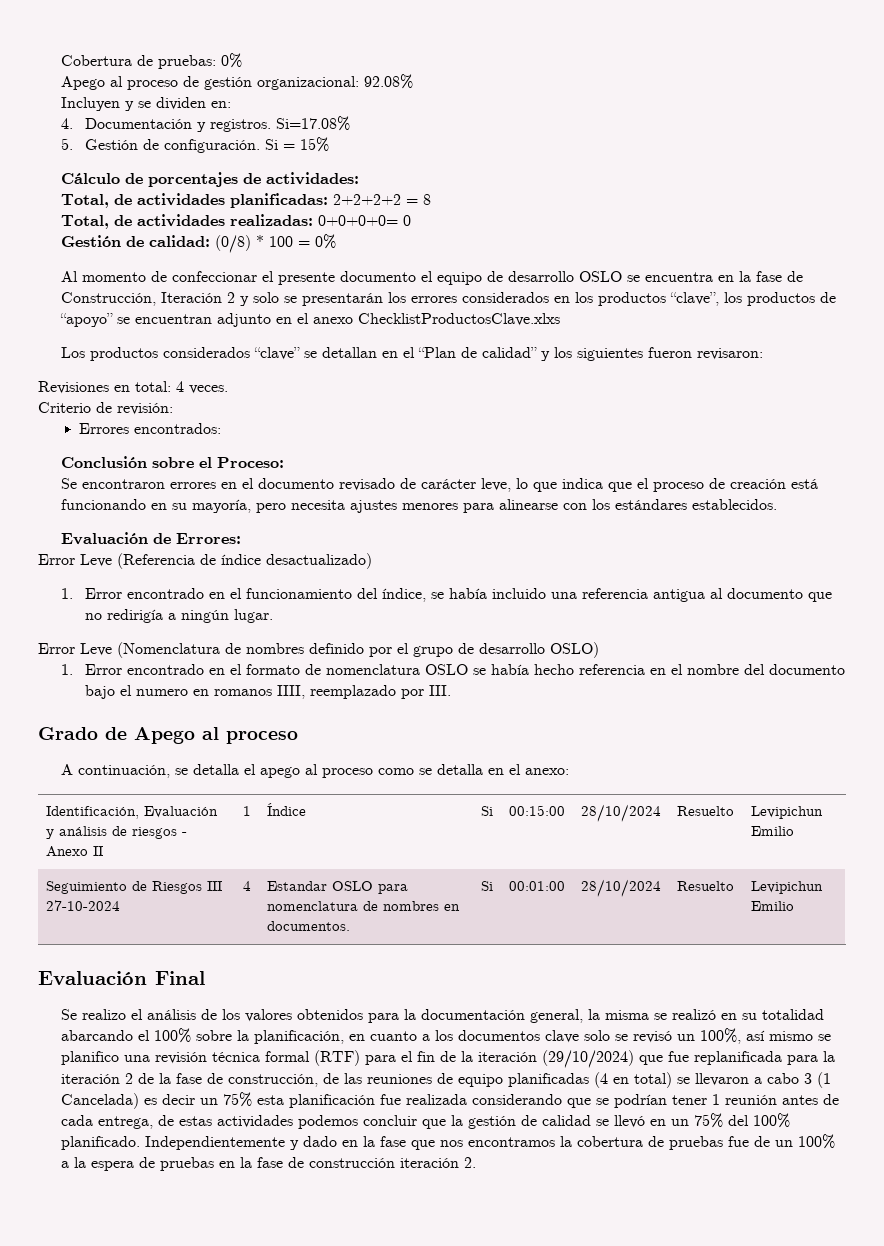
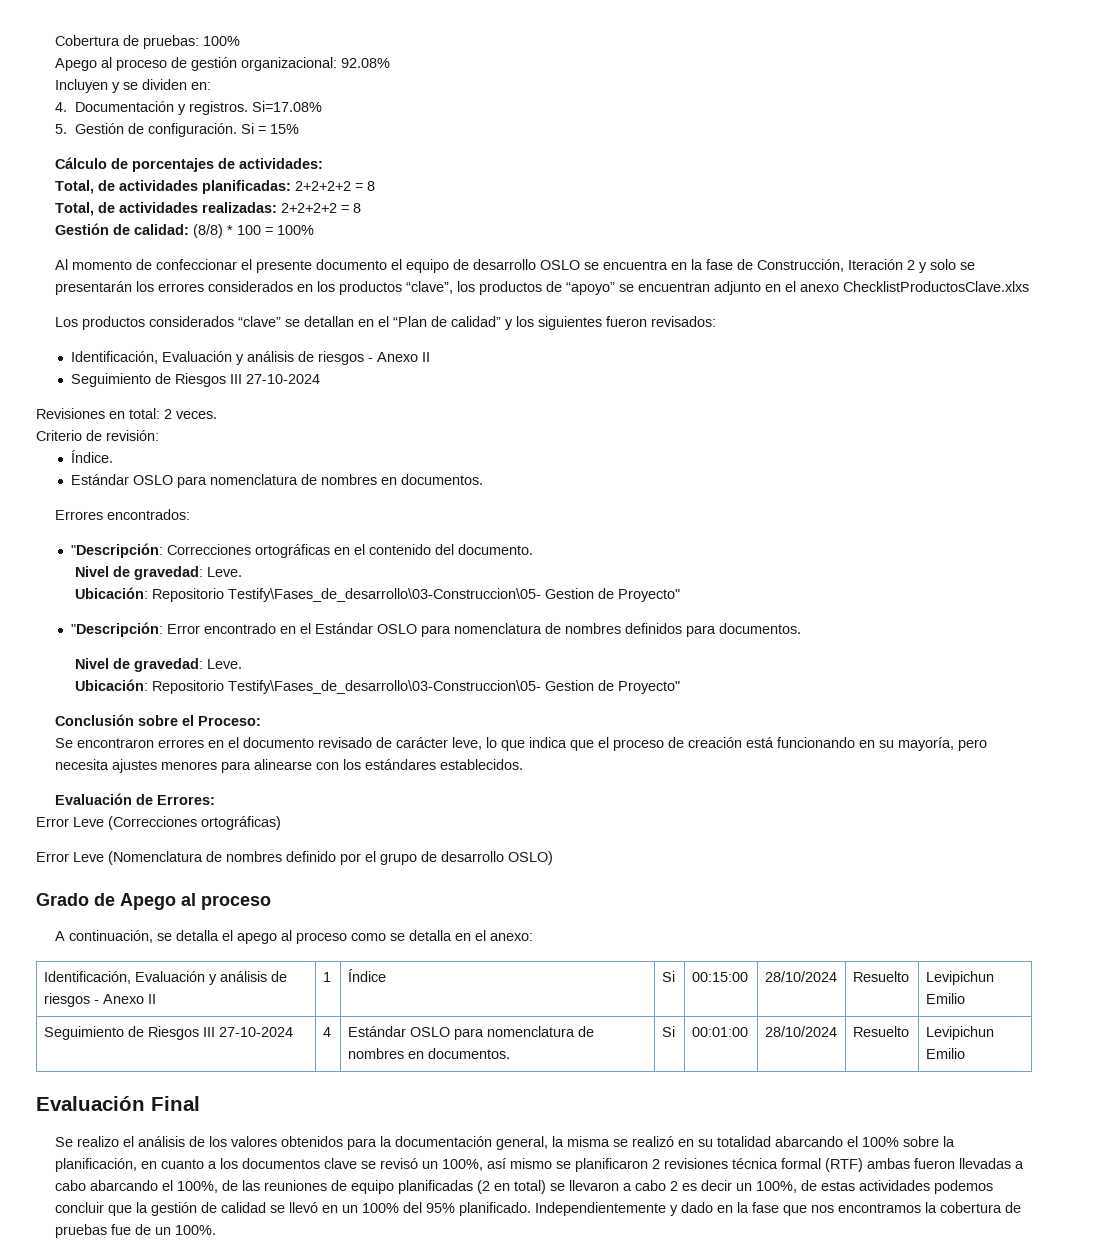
[221,53,243,68] 0% -> [203,36,241,46] 100%
[318,215,412,226] 0+0+0+0= 0 -> [281,203,362,213] 2+2+2+2 = 8
[215,235,252,253] (0/8) -> [193,224,224,238] (8/8)
[315,234,337,249] 0% -> [277,225,315,235] 100%
[697,348,764,360] revisaron: -> [651,316,717,327] [71,351,431,365] [71,373,321,387] revisados: // Identificación, Evaluación y análisis de riesgos - Anexo II // Seguimiento de Riesgos III 27-10-2024
[176,381,184,392] 4 -> [164,409,172,419] 2
[79,423,222,434] Errores encontrados: -> [71,450,114,463] [71,474,484,488] [55,509,191,520] [71,543,534,558] [74,566,242,580] [74,587,680,602] [71,622,802,637] [74,658,242,672] [74,679,680,694] Índice. // Estándar OSLO para nomenclatura de nombres en documentos. // Errores encontrados: // "Descripción: Correcciones ortográficas en el contenido del documento. // Nivel de gravedad: Leve. // Ubicación: Repositorio Testify\Fases_de_desarrollo\03-Construccion\05- Gestion de Proyecto" // "Descripción: Error encontrado en el Estándar OSLO para nomenclatura de nombres definidos para documentos. // Nivel de gravedad: Leve. // Ubicación: Repositorio Testify\Fases_de_desarrollo\03-Construccion\05- Gestion de Proyecto"
[117,553,372,569] [61,588,832,602] [84,609,273,623] (Referencia de índice desactualizado) // 1. Error encontrado en el funcionamiento del índice, se había incluido una referencia antigua al documento que no redirigía a ningún lugar. -> [108,816,281,830] (Correcciones ortográficas)
[61,664,845,675] [84,685,451,699] // 1. Error encontrado en el formato de nomenclatura OSLO se había hecho referencia en el nombre del documento bajo el numero en romanos IIII, reemplazado por III. -> (553, 858) none
[266,881,327,891] Estandar -> [347,1026,406,1037] Estándar
[584,1030,611,1041] solo -> (358, 1163) none
[61,1050,836,1068] [61,1073,319,1087] planifico una revisión técnica formal (RTF) para el fin de la iteración (29/10/2024) que fue replanificada para la iteración 2 de la fase de construcción, -> [575,1158,1025,1172] [55,1180,219,1193] planificaron 2 revisiones técnica formal (RTF) ambas fueron llevadas a cabo abarcando el 100%,
[594,1072,609,1088] (4 -> [477,1180,491,1194] (2
[804,1072,832,1088] [61,1092,840,1109] [61,1115,154,1129] 3 (1 Cancelada) es decir un 75% esta planificación fue realizada considerando que se podrían tener 1 reunión antes de cada entrega, -> [670,1180,798,1193] 2 es decir un 100%,
[694,1113,791,1128] 75% del 100% -> [362,1202,456,1213] 100% del 95%
[798,1134,836,1149] [61,1157,477,1171] 100% a la espera de pruebas en la fase de construcción iteración 2. -> [175,1225,217,1235] 100%.

